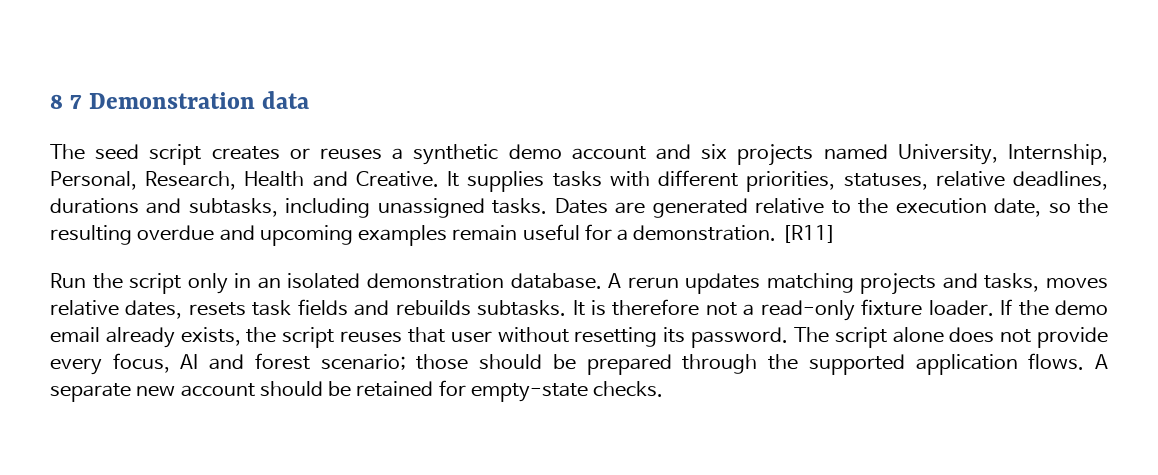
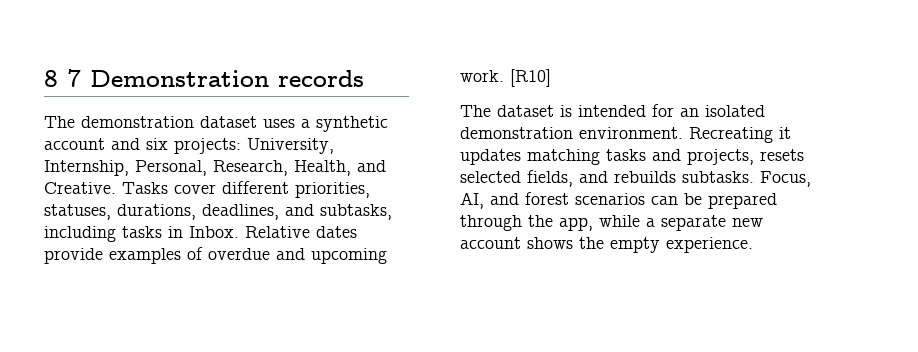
[261,91,309,109] [50,144,383,165] data // The seed script creates or reuses -> [278,70,364,87] [44,116,295,128] records // The demonstration dataset uses
[508,144,562,160] demo -> (388, 124) none
[737,144,888,166] projects named -> [174,138,241,154] projects:
[244,171,305,187] Health -> [294,160,351,176] Health,
[447,170,1109,192] [50,198,1108,218] [50,224,836,246] [50,273,1108,295] [50,299,1108,321] [50,327,1108,348] [50,353,1108,375] [50,380,664,402] It supplies tasks with different priorities, statuses, relative deadlines, durations and subtasks, including unassigned tasks. Dates are generated relative to the execution date, so the resulting overdue and upcoming examples remain useful for a demonstration. [R11] // Run the script only in an isolated demonstration database. A rerun updates matching projects and tasks, moves relative dates, resets task fields and rebuilds subtasks. It is therefore not a read-only fixture loader. If the demo email already exists, the script reuses that user without resetting its password. The script alone does not provide every focus, AI and forest scenario; those should be prepared through the supported application flows. A separate new account should be retained for empty-state checks. -> [122,181,370,198] [44,204,392,220] [44,226,357,242] [44,247,387,264] [460,69,551,87] [460,104,765,117] [460,127,791,143] [460,149,804,165] [460,170,811,187] [460,192,777,209] [460,215,763,231] [460,237,753,253] Tasks cover different priorities, statuses, durations, deadlines, and subtasks, including tasks in Inbox. Relative dates provide examples of overdue and upcoming work. [R10] // The dataset is intended for an isolated demonstration environment. Recreating it updates matching tasks and projects, resets selected fields, and rebuilds subtasks. Focus, AI, and forest scenarios can be prepared through the app, while a separate new account shows the empty experience.

